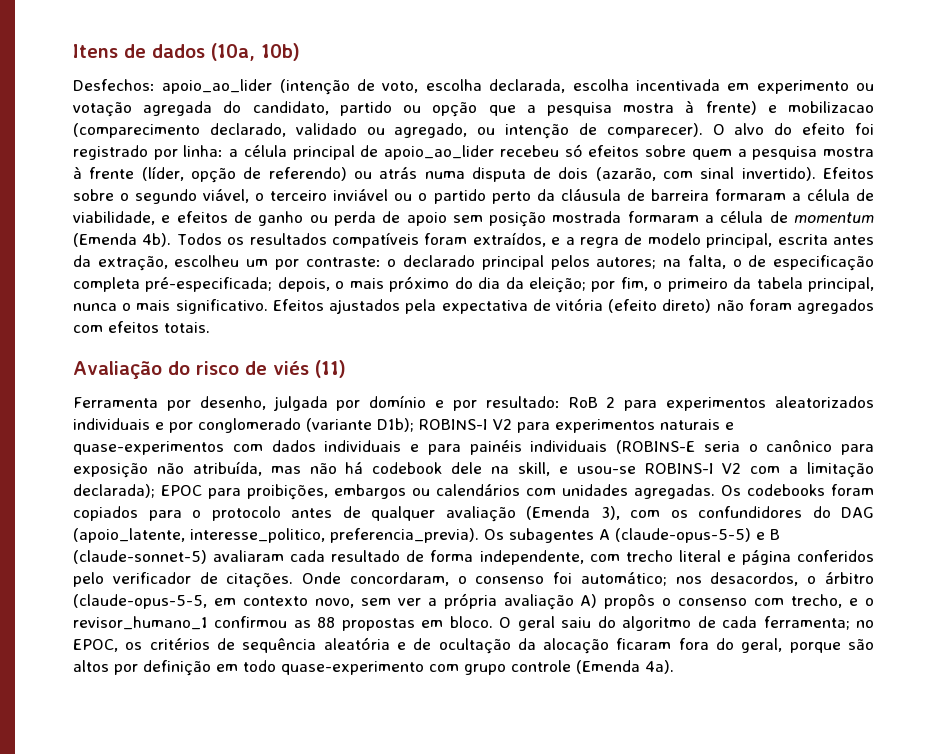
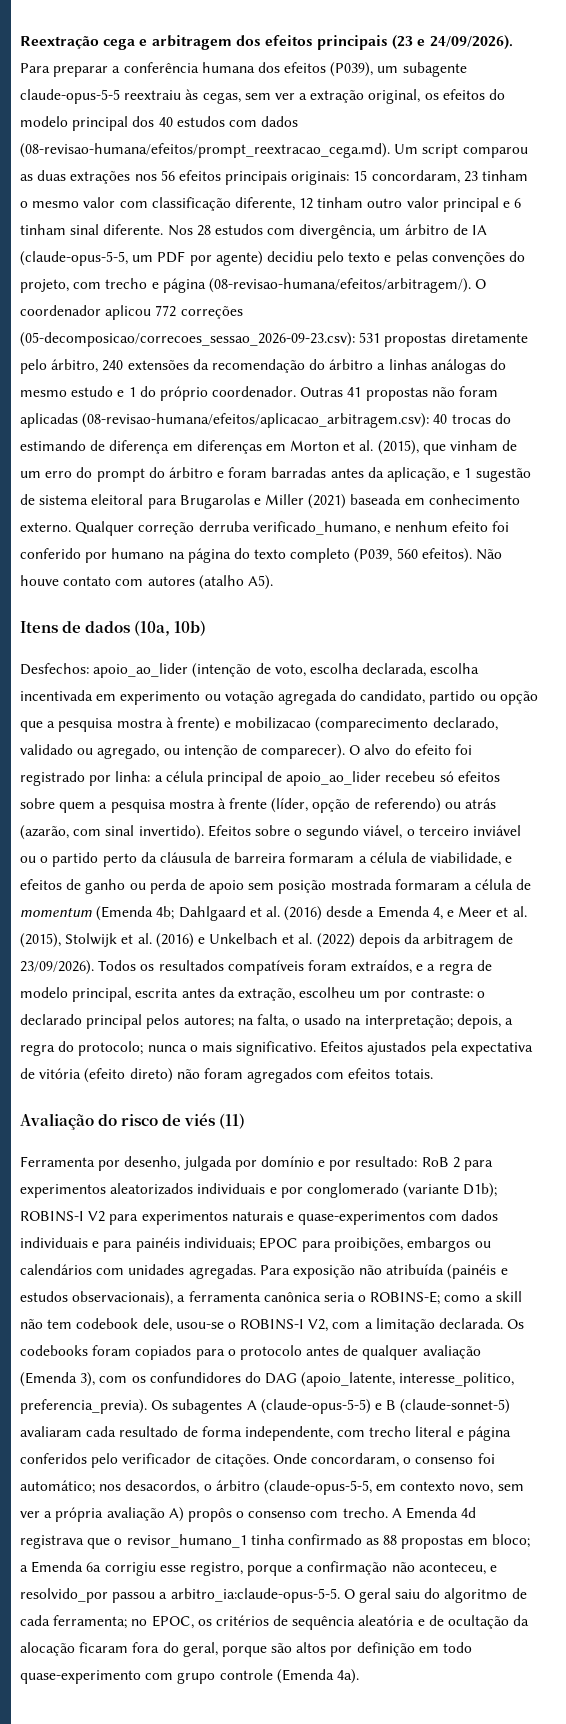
(73, 51) none -> [20,35,513,50] [20,62,467,77] [20,89,506,104] [20,116,299,131] [20,143,528,158] [20,170,529,185] [20,197,522,212] [20,224,488,239] [20,251,526,266] [20,278,487,293] [20,305,243,320] [20,332,528,347] [20,359,507,374] [20,386,499,401] [20,413,511,428] [20,440,518,455] [20,467,531,482] [20,494,520,509] [20,521,510,536] [20,548,503,563] [20,575,273,590] Reextração cega e arbitragem dos efeitos principais (23 e 24/09/2026). Para preparar a conferência humana dos efeitos (P039), um subagente claude-opus-5-5 reextraiu às cegas, sem ver a extração original, os efeitos do modelo principal dos 40 estudos com dados (08-revisao-humana/efeitos/prompt_reextracao_cega.md). Um script comparou as duas extrações nos 56 efeitos principais originais: 15 concordaram, 23 tinham o mesmo valor com classificação diferente, 12 tinham outro valor principal e 6 tinham sinal diferente. Nos 28 estudos com divergência, um árbitro de IA (claude-opus-5-5, um PDF por agente) decidiu pelo texto e pelas convenções do projeto, com trecho e página (08-revisao-humana/efeitos/arbitragem/). O coordenador aplicou 772 correções (05-decomposicao/correcoes_sessao_2026-09-23.csv): 531 propostas diretamente pelo árbitro, 240 extensões da recomendação do árbitro a linhas análogas do mesmo estudo e 1 do próprio coordenador. Outras 41 propostas não foram aplicadas (08-revisao-humana/efeitos/aplicacao_arbitragem.csv): 40 trocas do estimando de diferença em diferenças em Morton et al. (2015), que vinham de um erro do prompt do árbitro e foram barradas antes da aplicação, e 1 sugestão de sistema eleitoral para Brugarolas e Miller (2021) baseada em conhecimento externo. Qualquer correção derruba verificado_humano, e nenhum efeito foi conferido por humano na página do texto completo (P039, 560 efeitos). Não houve contato com autores (atalho A5). //
[424,167,589,182] numa disputa de dois -> (497, 803) none
[142,233,172,247] 4b). -> [156,906,527,921] [20,933,514,948] [20,960,94,975] 4b; Dahlgaard et al. (2016) desde a Emenda 4, e Meer et al. (2015), Stolwijk et al. (2016) e Unkelbach et al. (2022) depois da arbitragem de 23/09/2026).
[748,255,875,271] [73,276,874,293] de especificação completa pré-especificada; depois, o mais próximo do dia da eleição; por fim, o primeiro da tabela principal, -> [304,1014,514,1029] [20,1041,144,1056] usado na interpretação; depois, a regra do protocolo;
[530,440,874,455] [73,461,874,478] [73,484,155,498] individuais (ROBINS-E seria o canônico para exposição não atribuída, mas não há codebook dele na skill, e usou-se ROBINS-I V2 com a limitação declarada); -> [183,1237,255,1251] individuais;
(715, 491) none -> [259,1264,508,1279] [20,1291,522,1306] [20,1318,504,1332] Para exposição não atribuída (painéis e estudos observacionais), a ferramenta canônica seria o ROBINS-E; como a skill não tem codebook dele, usou-se o ROBINS-I V2, com a limitação declarada.
[791,594,874,608] [73,616,493,631] trecho, e o revisor_humano_1 confirmou as 88 propostas em bloco. -> [342,1507,477,1519] [20,1534,530,1549] [20,1561,498,1576] [20,1588,340,1603] trecho. A Emenda 4d registrava que o revisor_humano_1 tinha confirmado as 88 propostas em bloco; a Emenda 6a corrigiu esse registro, porque a confirmação não aconteceu, e resolvido_por passou a arbitro_ia:claude-opus-5-5.

